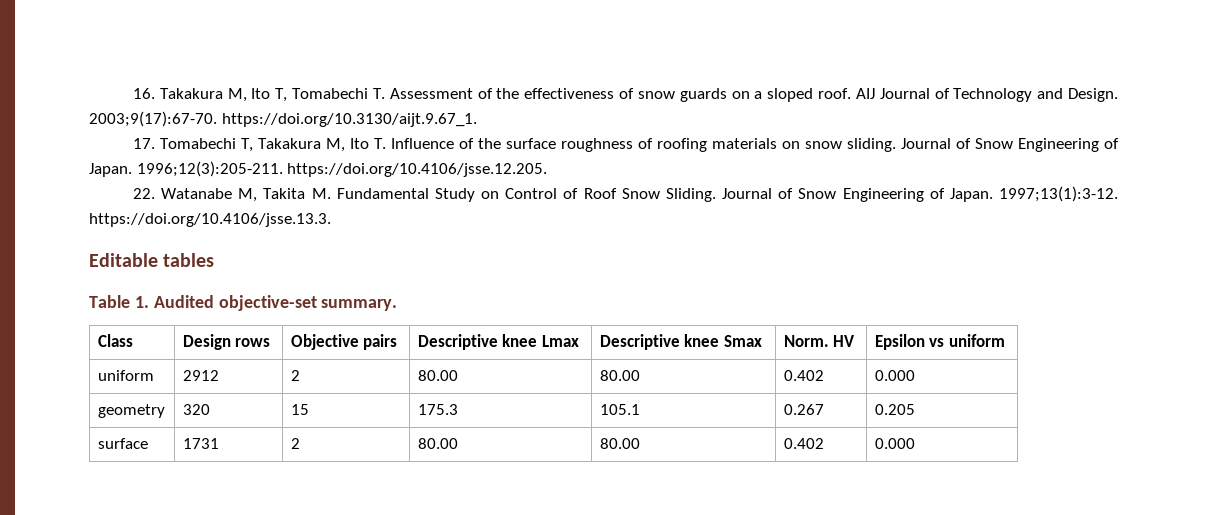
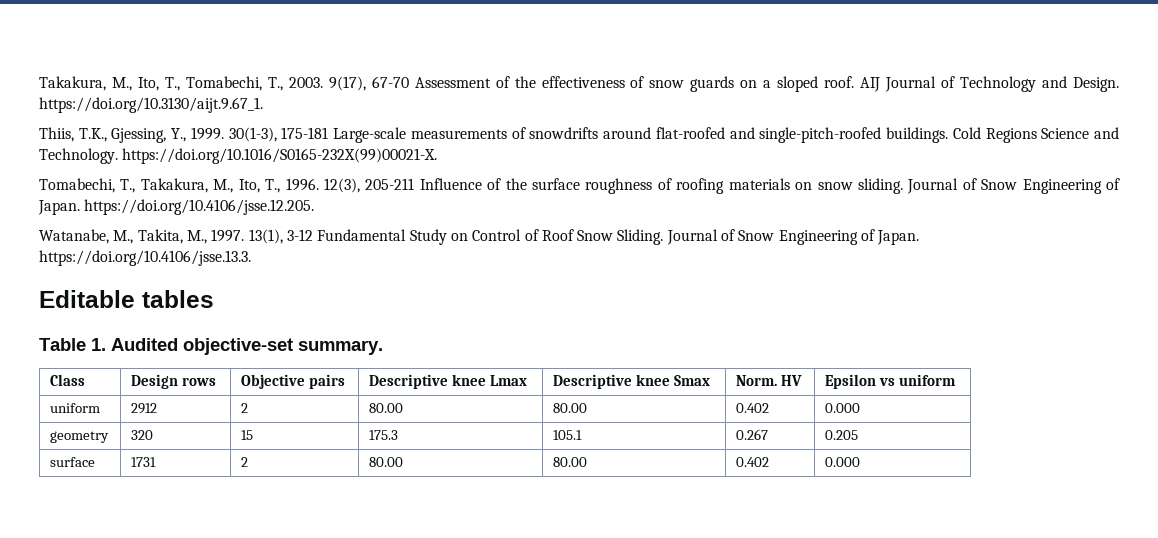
[132,88,385,102] 16. Takakura M, Ito T, Tomabechi T. -> [39,76,409,91] Takakura, M., Ito, T., Tomabechi, T., 2003. 9(17), 67-70
[89,111,217,127] 2003;9(17):67-70. -> (1120, 84) none
[132,138,386,152] 17. Tomabechi T, Takakura M, Ito T. -> [39,127,1119,143] [39,148,438,164] [39,178,415,193] Thiis, T.K., Gjessing, Y., 1999. 30(1-3), 175-181 Large-scale measurements of snowdrifts around flat-roofed and single-pitch-roofed buildings. Cold Regions Science and Technology. https://doi.org/10.1016/S0165-232X(99)00021-X. // Tomabechi, T., Takakura, M., Ito, T., 1996. 12(3), 205-211
[136,161,283,177] 1996;12(3):205-211. -> (80, 207) none
[132,188,331,202] 22. Watanabe M, Takita M. -> [39,229,313,244] Watanabe, M., Takita, M., 1997. 13(1), 3-12
[999,186,1119,202] 1997;13(1):3-12. -> (920, 237) none

